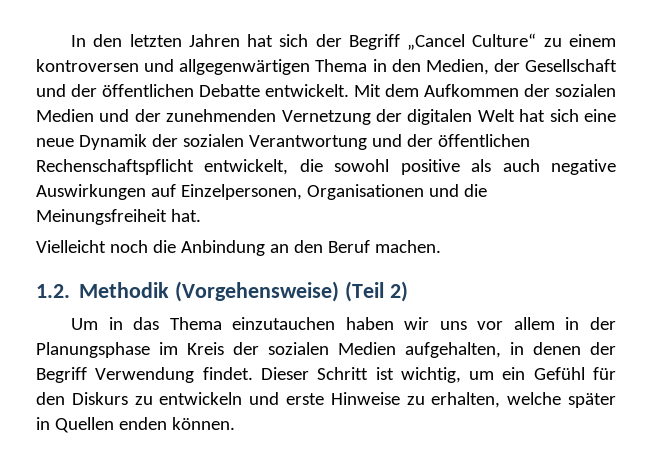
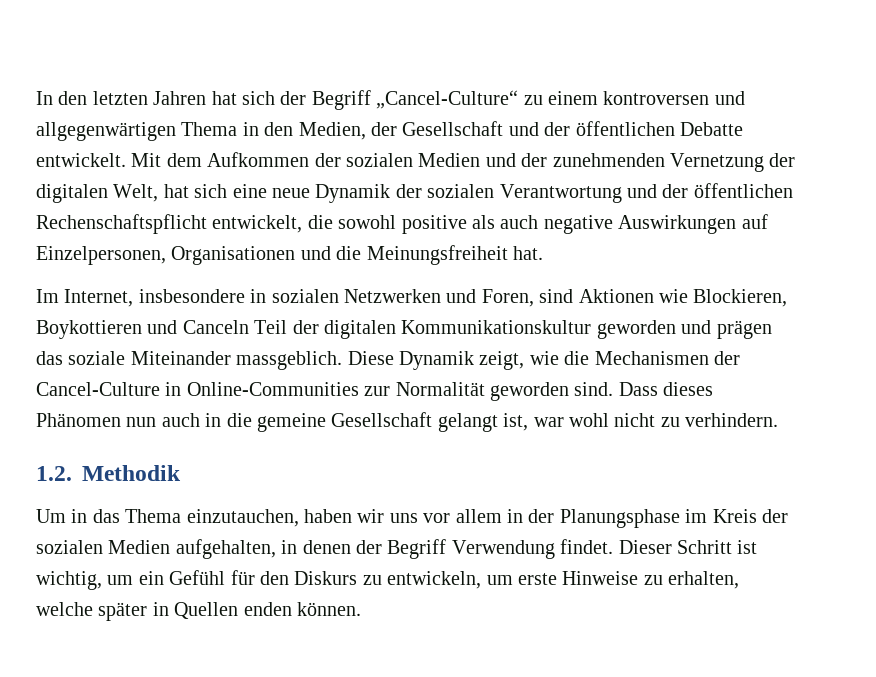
[407,33,537,50] „Cancel Culture“ -> [376,90,519,109] „Cancel-Culture“
[477,109,515,122] Welt -> [113,184,159,202] Welt,
[36,240,441,256] Vielleicht noch die Anbindung an den Beruf machen. -> [36,289,788,307] [36,320,772,339] [36,351,740,370] [36,382,714,401] [36,412,779,432] Im Internet, insbesondere in sozialen Netzwerken und Foren, sind Aktionen wie Blockieren, Boykottieren und Canceln Teil der digitalen Kommunikationskultur geworden und prägen das soziale Miteinander massgeblich. Diese Dynamik zeigt, wie die Mechanismen der Cancel-Culture in Online-Communities zur Normalität geworden sind. Dass dieses Phänomen nun auch in die gemeine Gesellschaft gelangt ist, war wohl nicht zu verhindern.
[175,281,408,302] (Vorgehensweise) (Teil 2) -> (181, 473) none
[232,317,336,330] einzutauchen -> [186,509,299,527] einzutauchen,
[159,392,280,405] entwickeln und -> [387,571,513,589] entwickeln, um

